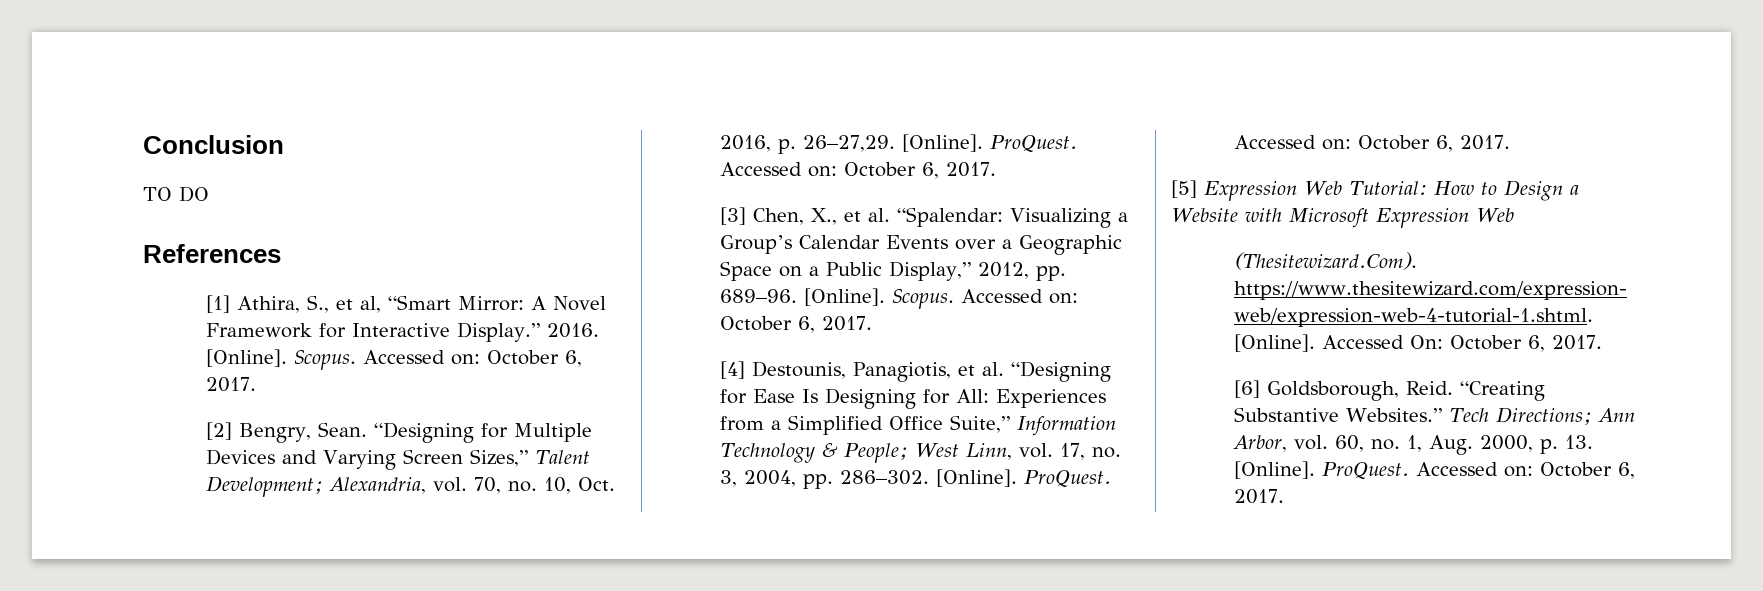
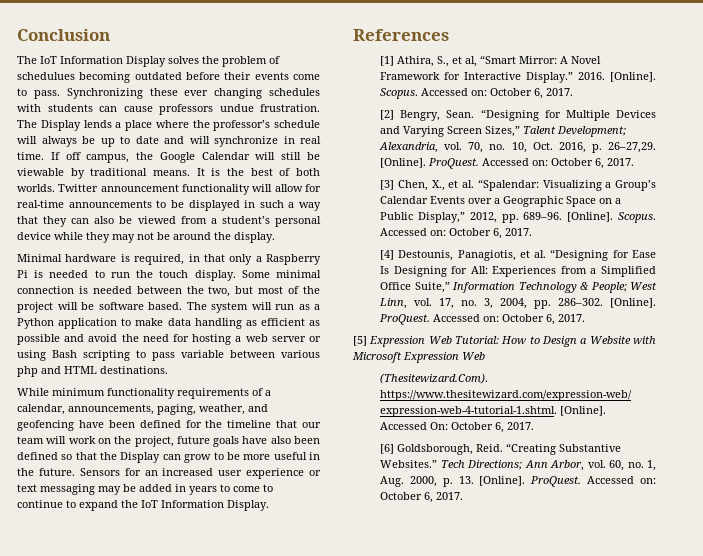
[143,186,209,202] TO DO -> [17,56,280,67] [17,72,321,83] [17,88,320,99] [17,104,320,115] [17,120,320,131] [17,136,321,147] [17,152,320,163] [17,168,320,179] [17,184,321,195] [17,200,321,211] [17,216,321,227] [17,232,275,243] [17,254,321,265] [17,270,322,281] [17,286,320,297] [17,302,320,313] [17,318,320,329] [17,334,321,345] [17,350,320,361] [17,366,168,377] [17,388,271,399] [17,404,268,415] [17,420,321,431] [17,436,321,447] [17,452,321,463] [17,468,321,479] [17,484,273,495] [17,500,269,511] The IoT Information Display solves the problem of schedulues becoming outdated before their events come to pass. Synchronizing these ever changing schedules with students can cause professors undue frustration. The Display lends a place where the professor’s schedule will always be up to date and will synchronize in real time. If off campus, the Google Calendar will still be viewable by traditional means. It is the best of both worlds. Twitter announcement functionality will allow for real-time announcements to be displayed in such a way that they can also be viewed from a student’s personal device while they may not be around the display. // Minimal hardware is required, in that only a Raspberry Pi is needed to run the touch display. Some minimal connection is needed between the two, but most of the project will be software based. The system will run as a Python application to make data handling as efficient as possible and avoid the need for hosting a web server or using Bash scripting to pass variable between various php and HTML destinations. // While minimum functionality requirements of a calendar, announcements, paging, weather, and geofencing have been defined for the timeline that our team will work on the project, future goals have also been defined so that the Display can grow to be more useful in the future. Sensors for an increased user experience or text messaging may be added in years to come to continue to expand the IoT Information Display.

